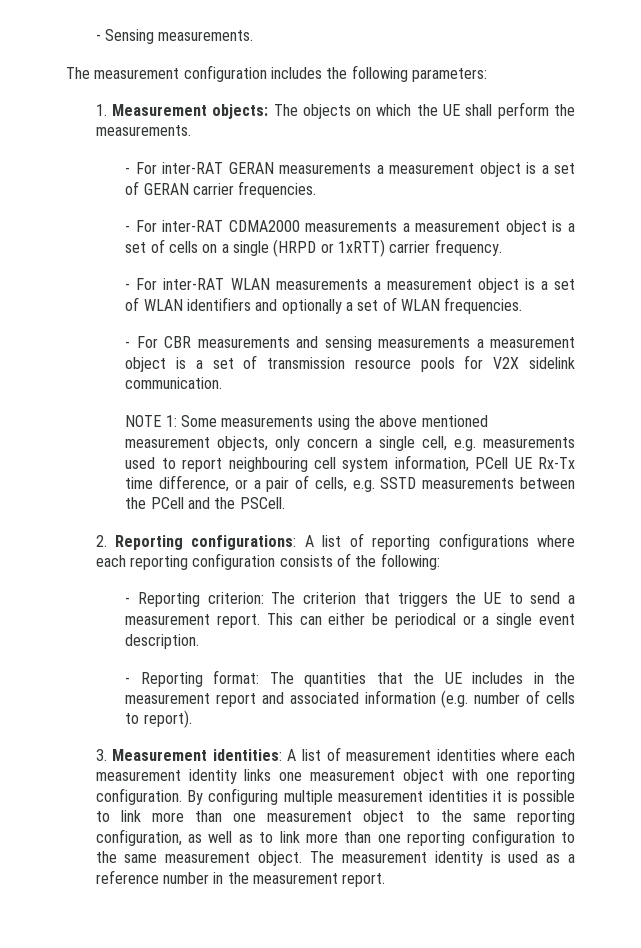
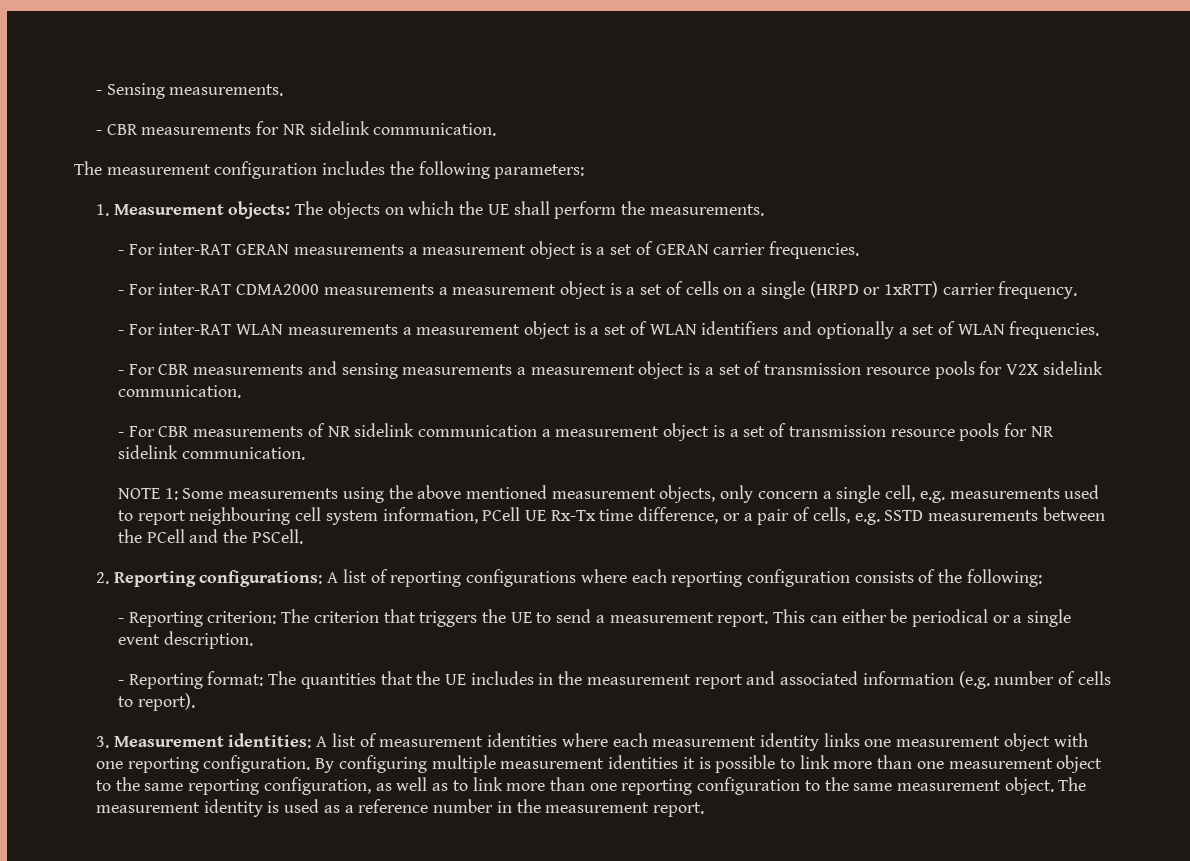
(254, 35) none -> [95,121,497,136] // - CBR measurements for NR sidelink communication.
(223, 383) none -> [117,423,1054,441] [117,445,305,460] // - For CBR measurements of NR sidelink communication a measurement object is a set of transmission resource pools for NR sidelink communication.

